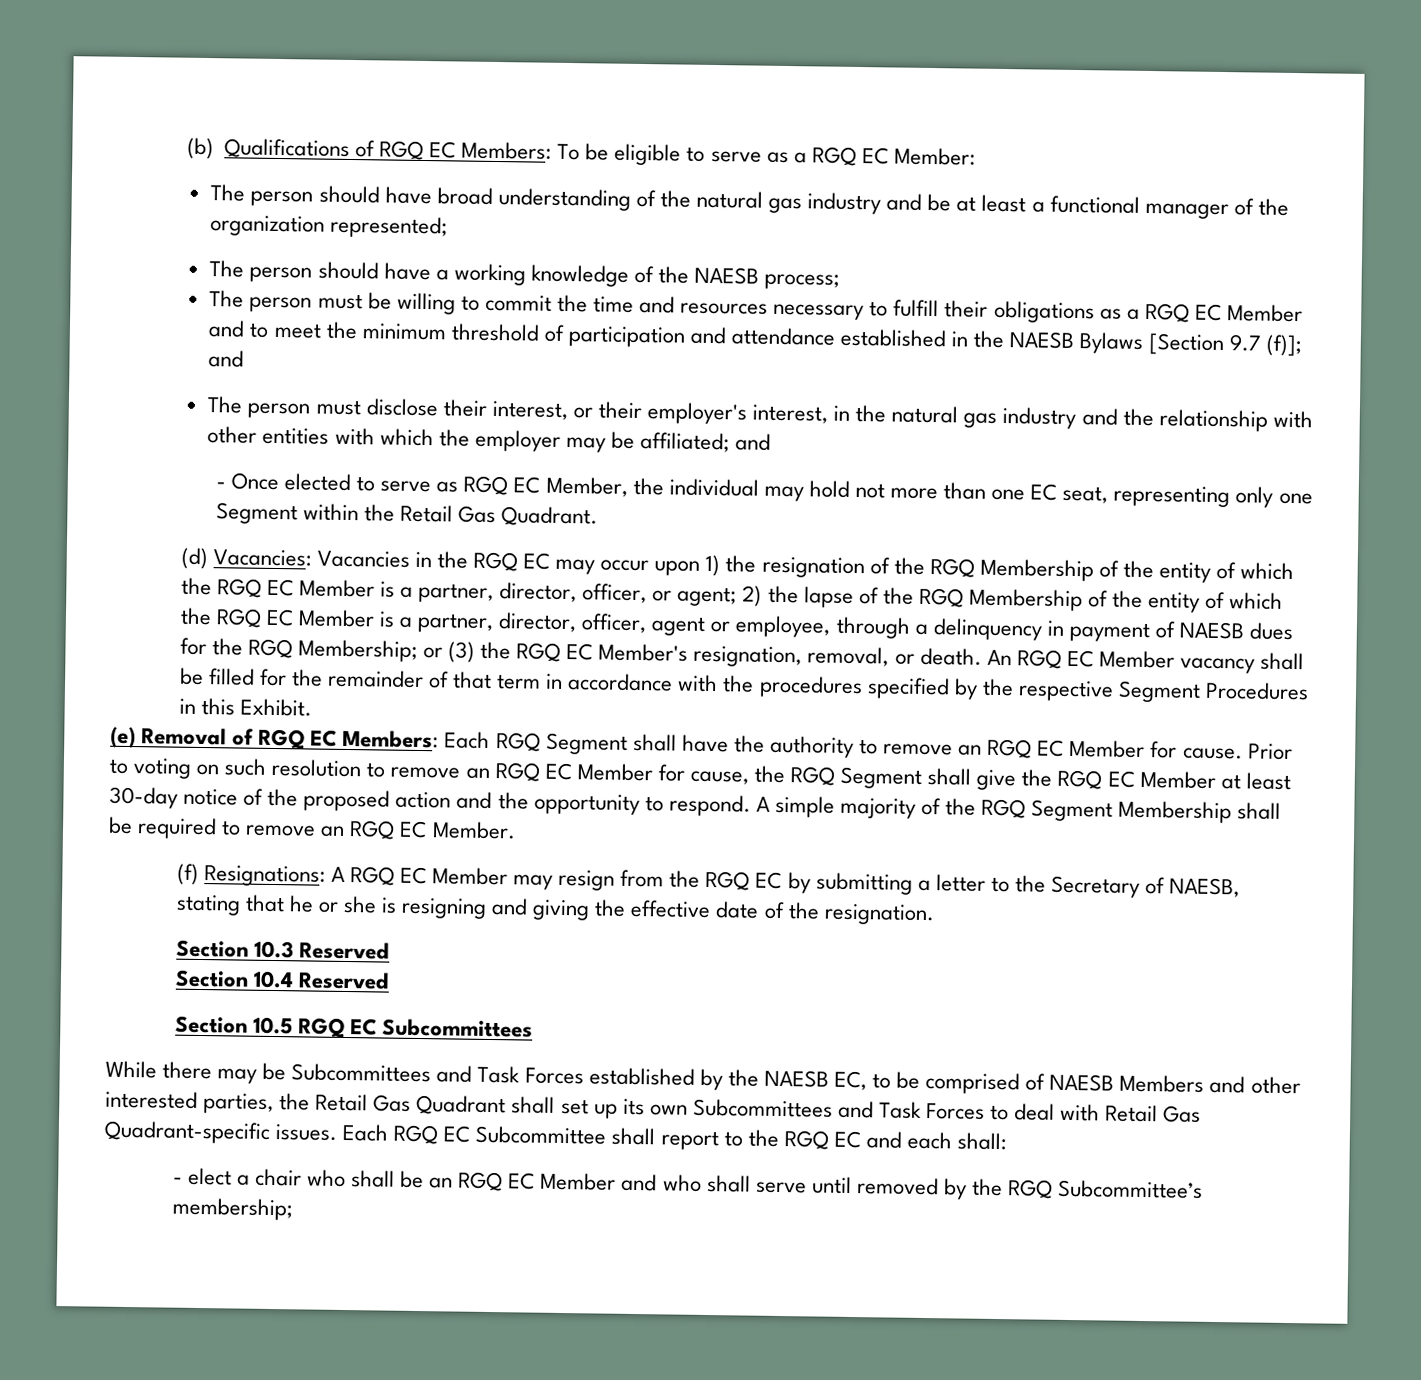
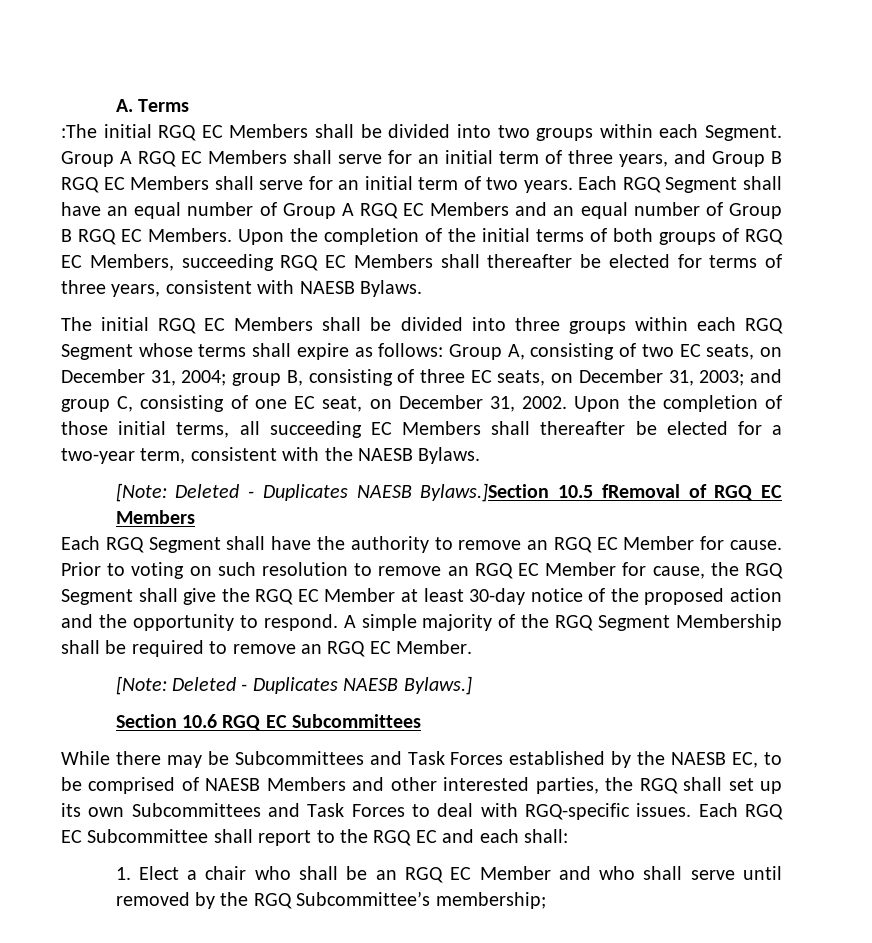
[186,137,976,166] [210,184,1289,220] [210,215,449,239] [209,260,841,290] [209,290,1303,324] [208,320,1302,357] [208,350,245,368] [207,396,1313,432] [207,426,772,453] [215,472,1313,508] [215,502,599,527] [180,547,1295,583] [180,577,1284,613] [179,607,1294,643] [179,637,1305,674] [179,667,1309,703] [178,697,312,717] [110,726,440,750] (b) Qualifications of RGQ EC Members: To be eligible to serve as a RGQ EC Member: // The person should have broad understanding of the natural gas industry and be at least a functional manager of the organization represented; // The person should have a working knowledge of the NAESB process; // The person must be willing to commit the time and resources necessary to fulfill their obligations as a RGQ EC Member and to meet the minimum threshold of participation and attendance established in the NAESB Bylaws [Section 9.7 (f)]; and // The person must disclose their interest, or their employer's interest, in the natural gas industry and the relationship with other entities with which the employer may be affiliated; and // - Once elected to serve as RGQ EC Member, the individual may hold not more than one EC seat, representing only one Segment within the Retail Gas Quadrant. // (d) Vacancies: Vacancies in the RGQ EC may occur upon 1) the resignation of the RGQ Membership of the entity of which the RGQ EC Member is a partner, director, officer, or agent; 2) the lapse of the RGQ Membership of the entity of which the RGQ EC Member is a partner, director, officer, agent or employee, through a delinquency in payment of NAESB dues for the RGQ Membership; or (3) the RGQ EC Member's resignation, removal, or death. An RGQ EC Member vacancy shall be filled for the remainder of that term in accordance with the procedures specified by the respective Segment Procedures in this Exhibit. // (e) Removal of RGQ EC Members: -> [115,99,189,112] [61,124,782,141] [61,150,782,167] [61,176,782,193] [61,202,782,219] [61,228,783,245] [61,254,782,271] [61,280,422,297] [61,317,784,334] [61,343,782,360] [61,369,782,386] [61,395,782,412] [61,421,782,438] [61,447,481,464] [115,483,783,502] [115,510,195,524] A. Terms // :The initial RGQ EC Members shall be divided into two groups within each Segment. Group A RGQ EC Members shall serve for an initial term of three years, and Group B RGQ EC Members shall serve for an initial term of two years. Each RGQ Segment shall have an equal number of Group A RGQ EC Members and an equal number of Group B RGQ EC Members. Upon the completion of the initial terms of both groups of RGQ EC Members, succeeding RGQ EC Members shall thereafter be elected for terms of three years, consistent with NAESB Bylaws. // The initial RGQ EC Members shall be divided into three groups within each RGQ Segment whose terms shall expire as follows: Group A, consisting of two EC seats, on December 31, 2004; group B, consisting of three EC seats, on December 31, 2003; and group C, consisting of one EC seat, on December 31, 2002. Upon the completion of those initial terms, all succeeding EC Members shall thereafter be elected for a two-year term, consistent with the NAESB Bylaws. // [Note: Deleted - Duplicates NAESB Bylaws.]Section 10.5 fRemoval of RGQ EC Members //
[176,863,1241,898] [175,894,935,926] [175,939,390,960] [174,969,390,990] [174,1015,293,1035] (f) Resignations: A RGQ EC Member may resign from the RGQ EC by submitting a letter to the Secretary of NAESB, stating that he or she is resigning and giving the effective date of the resignation. // Section 10.3 Reserved // Section 10.4 Reserved // Section 10.5 -> [115,676,472,695] [115,714,217,728] [Note: Deleted - Duplicates NAESB Bylaws.] // Section 10.6
[315,1093,507,1116] Retail Gas Quadrant -> [639,778,678,794] RGQ
[1105,1104,1202,1123] [104,1120,270,1144] Retail Gas Quadrant-specific -> [525,803,630,820] RGQ-specific
[172,1167,232,1186] - elect -> [115,866,179,880] 1. Elect

